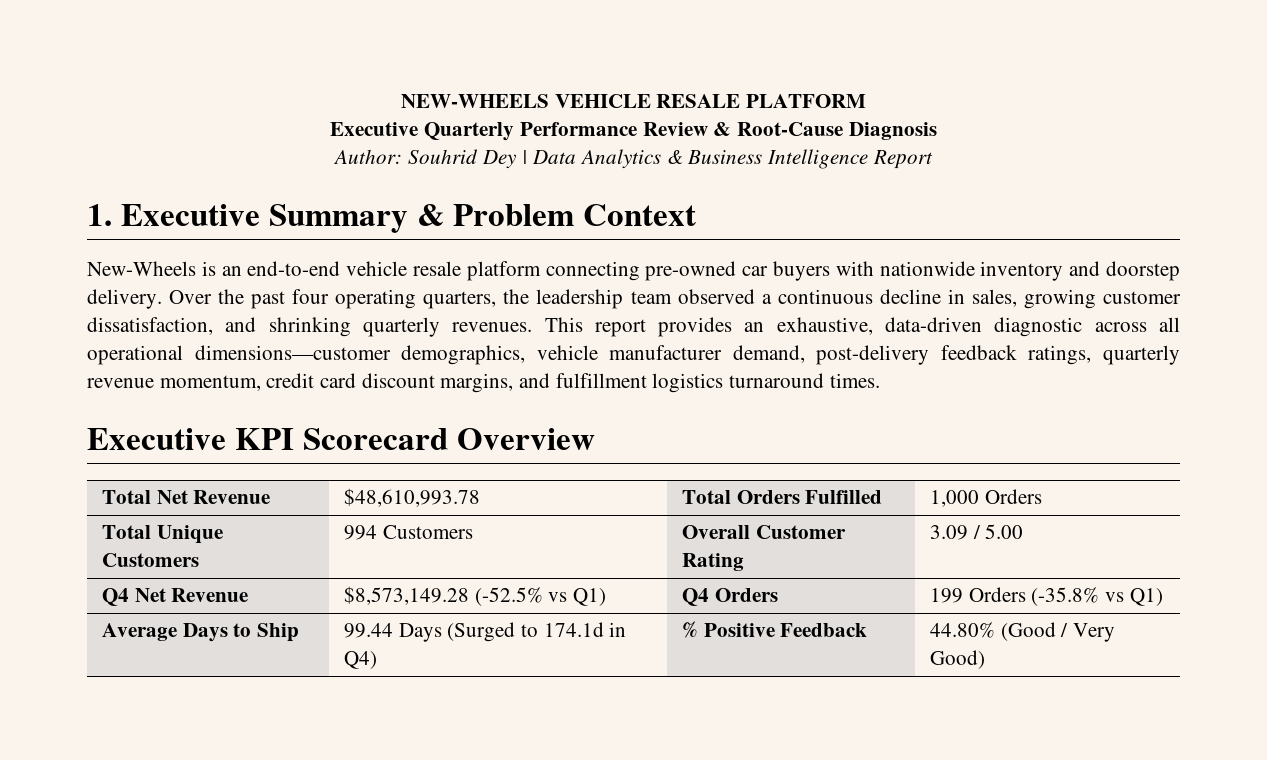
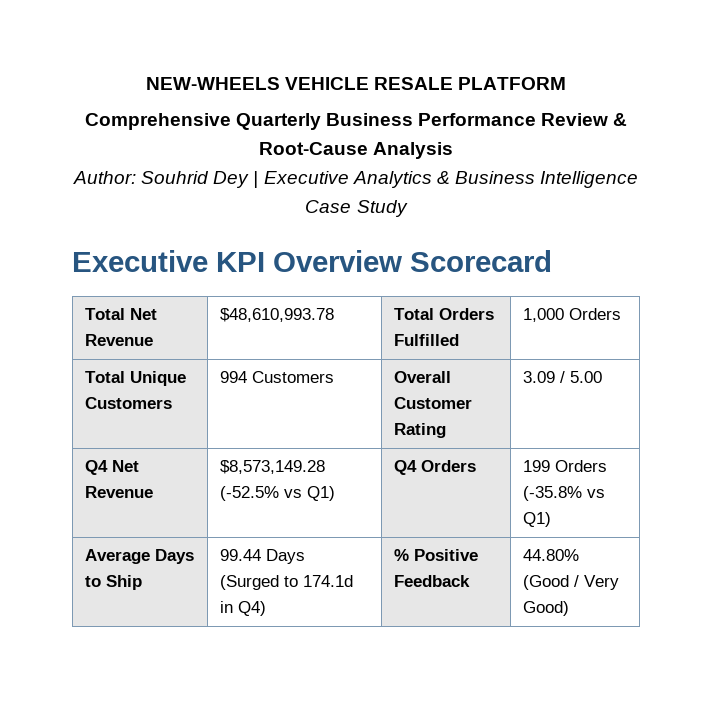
[330,122,515,141] Executive Quarterly -> [84,113,413,130] Comprehensive Quarterly Business
[848,122,937,140] Diagnosis -> [373,142,454,159] Analysis
[532,150,577,164] Data -> [263,171,349,184] Executive
[872,150,933,169] [87,204,696,233] [87,261,1180,281] [87,289,1181,309] [87,317,1180,337] [87,345,1180,365] [87,373,880,393] Report // 1. Executive Summary & Problem Context // New-Wheels is an end-to-end vehicle resale platform connecting pre-owned car buyers with nationwide inventory and doorstep delivery. Over the past four operating quarters, the leadership team observed a continuous decline in sales, growing customer dissatisfaction, and shrinking quarterly revenues. This report provides an exhaustive, data-driven diagnostic across all operational dimensions—customer demographics, vehicle manufacturer demand, post-delivery feedback ratings, quarterly revenue momentum, credit card discount margins, and fulfillment logistics turnaround times. -> [305,200,408,217] Case Study
(294, 439) none -> [273,250,402,272] Overview
[456,428,595,450] Overview -> (552, 261) none

